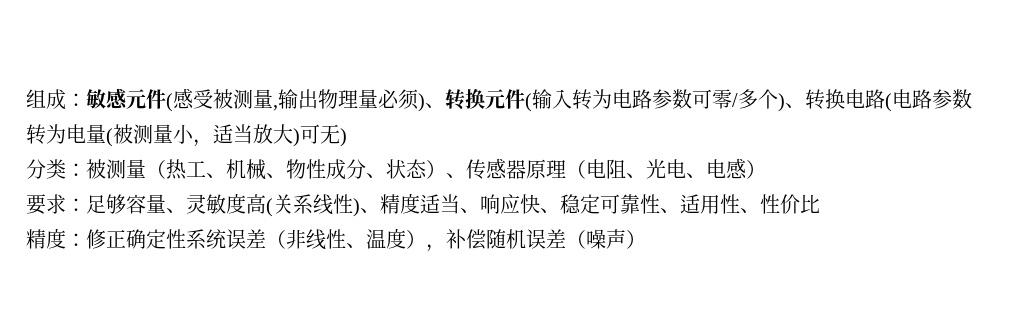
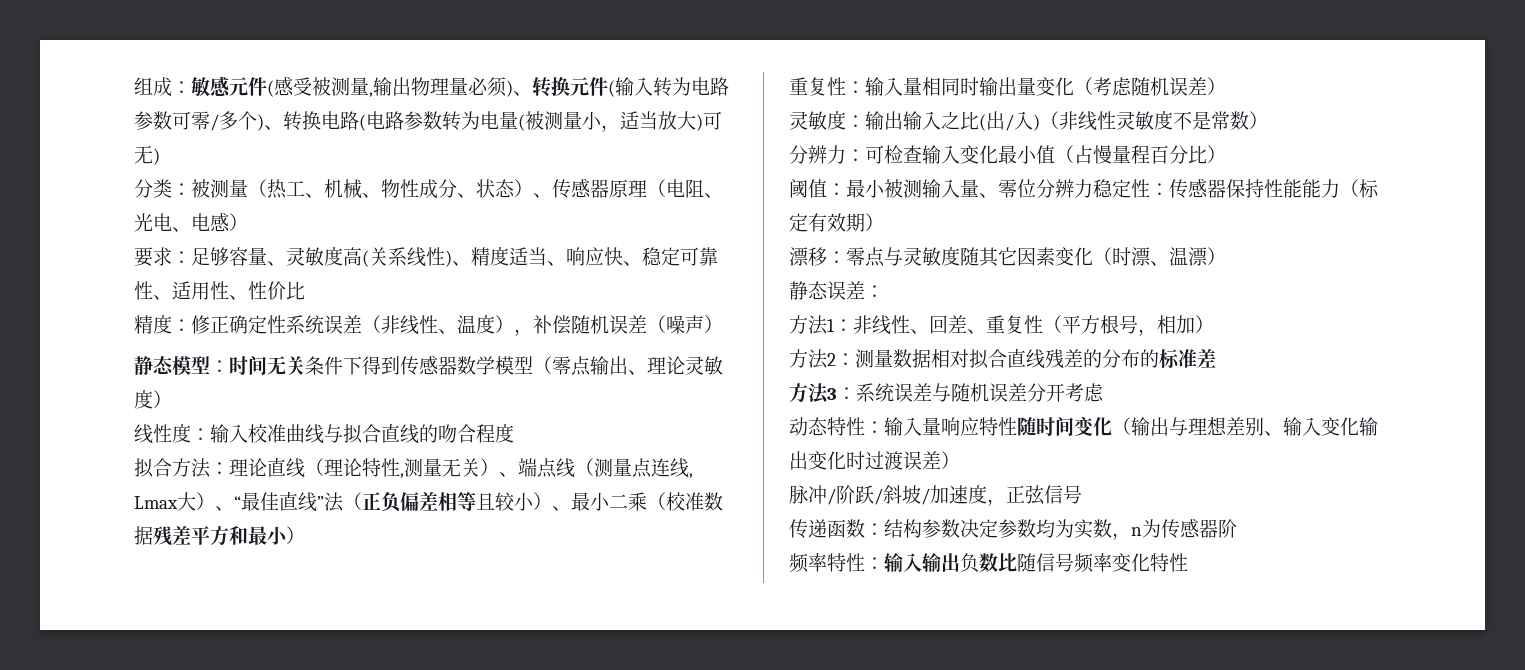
(646, 239) none -> [134,356,723,376] [134,390,172,409] [134,424,514,444] [134,458,693,478] [134,492,723,512] [134,526,305,546] [789,77,1226,96] [789,111,1268,131] [789,145,1226,164] [789,179,1379,198] [789,213,884,232] [789,247,1226,267] [789,281,884,300] [789,315,1214,336] [789,349,1216,369] [789,383,1104,404] [789,416,1378,436] [789,451,960,470] [789,485,1082,506] [789,519,1237,540] [789,552,1188,573] // 静态模型：时间无关条件下得到传感器数学模型（零点输出、理论灵敏度） // 线性度：输入校准曲线与拟合直线的吻合程度 // 拟合方法：理论直线（理论特性,测量无关）、端点线（测量点连线, Lmax大）、“最佳直线”法（正负偏差相等且较小）、最小二乘（校准数据残差平方和最小） // 重复性：输入量相同时输出量变化（考虑随机误差） // 灵敏度：输出输入之比(出/入)（非线性灵敏度不是常数） // 分辨力：可检查输入变化最小值（占慢量程百分比） // 阈值：最小被测输入量、零位分辨力稳定性：传感器保持性能能力（标定有效期） // 漂移：零点与灵敏度随其它因素变化（时漂、温漂） // 静态误差： // 方法1：非线性、回差、重复性（平方根号，相加） // 方法2：测量数据相对拟合直线残差的分布的标准差 // 方法3：系统误差与随机误差分开考虑 // 动态特性：输入量响应特性随时间变化（输出与理想差别、输入变化输出变化时过渡误差） // 脉冲/阶跃/斜坡/加速度，正弦信号 // 传递函数：结构参数决定参数均为实数，n为传感器阶 // 频率特性：输入输出负数比随信号频率变化特性

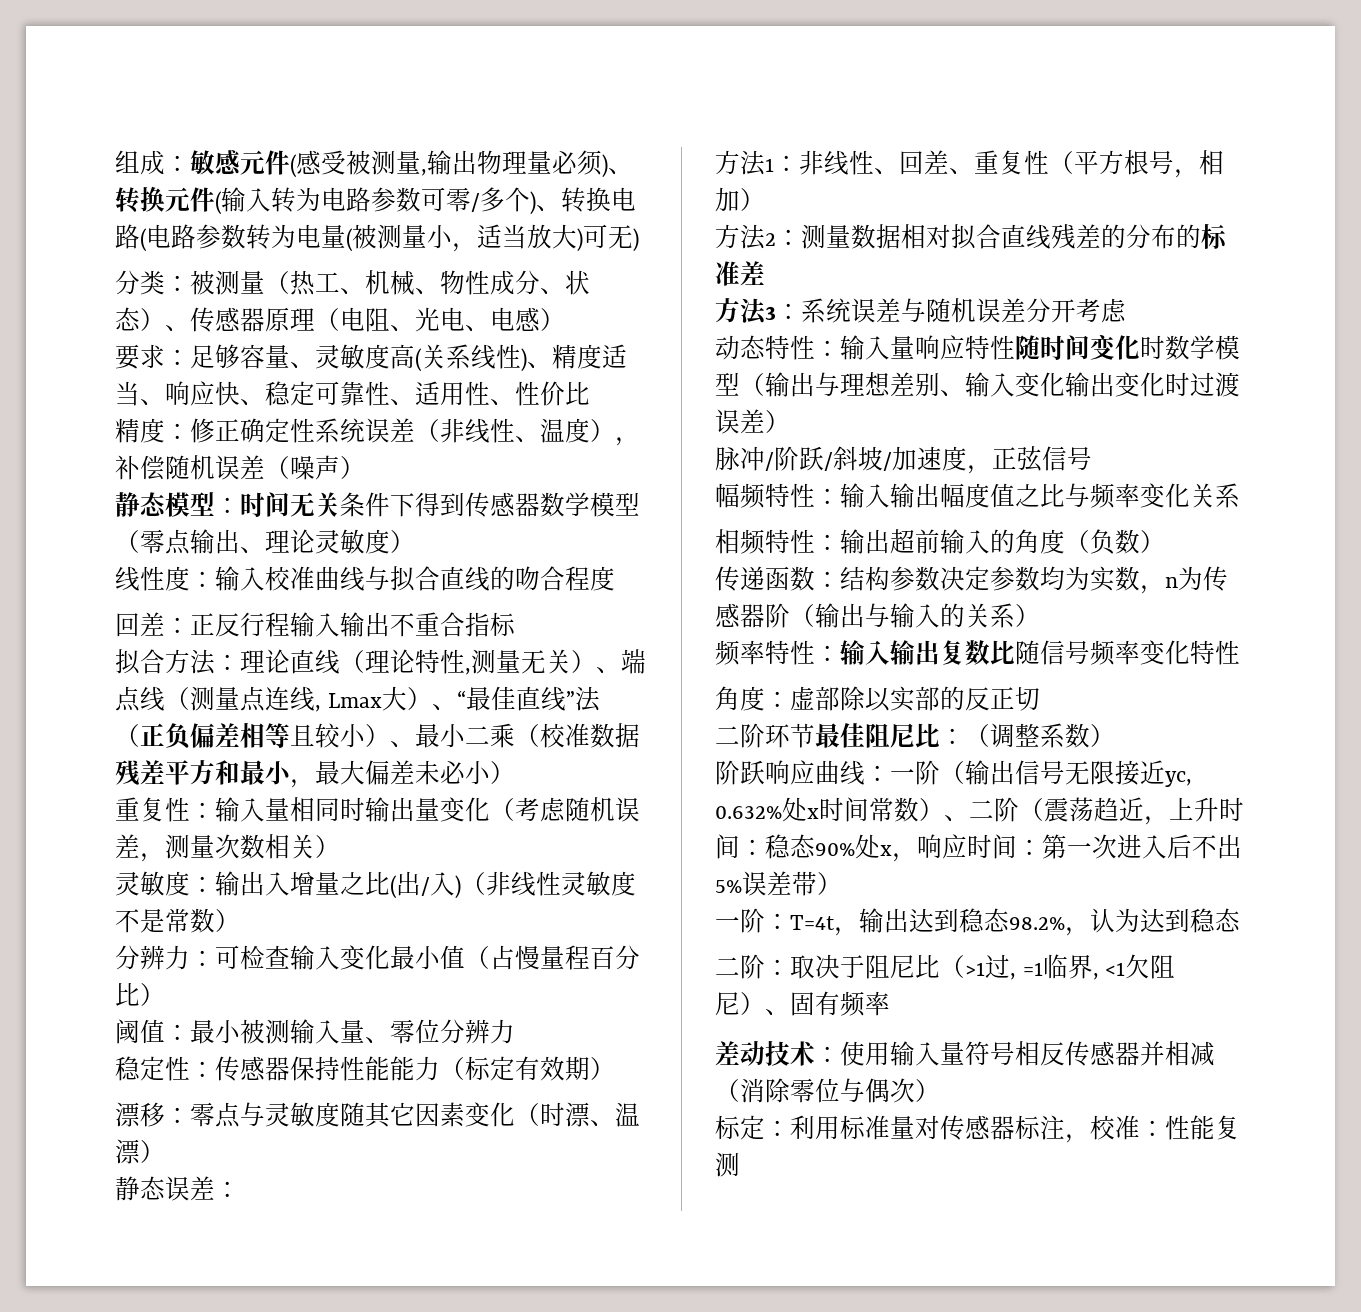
(514, 433) none -> [115,612,516,637] // 回差：正反行程输入输出不重合指标
(288, 535) none -> [290,760,490,788] ，最大偏差未必小
(1207, 86) none -> [140,834,315,862] ，测量次数相关
[903,111,941,130] 输入 -> [265,871,340,896] 入增量
(1093, 188) none -> (515, 1031) //
(1112, 426) none -> [1140,335,1240,360] [715,372,740,396] 时数学模型
(1082, 494) none -> [715,483,1240,509] [715,529,1165,555] // 幅频特性：输入输出幅度值之比与频率变化关系 // 相频特性：输出超前输入的角度（负数）
(1237, 528) none -> [790,603,1040,628] （输出与输入的关系）
[960,553,979,573] 负 -> [940,640,965,665] 复
(1188, 562) none -> [715,686,1040,712] [715,723,1115,748] [715,760,1192,787] [715,797,1244,825] [715,834,1242,862] [715,871,842,896] [715,908,1240,936] [715,954,1176,980] [715,991,890,1017] [715,1041,1215,1066] [715,1078,940,1103] [715,1115,1240,1143] [715,1152,740,1177] // 角度：虚部除以实部的反正切 // 二阶环节最佳阻尼比：（调整系数） // 阶跃响应曲线：一阶（输出信号无限接近yc, 0.632%处x时间常数）、二阶（震荡趋近，上升时间：稳态90%处x，响应时间：第一次进入后不出5%误差带） // 一阶：T=4t，输出达到稳态98.2%，认为达到稳态 // 二阶：取决于阻尼比（>1过, =1临界, <1欠阻尼）、固有频率 // 差动技术：使用输入量符号相反传感器并相减（消除零位与偶次） // 标定：利用标准量对传感器标注，校准：性能复测

